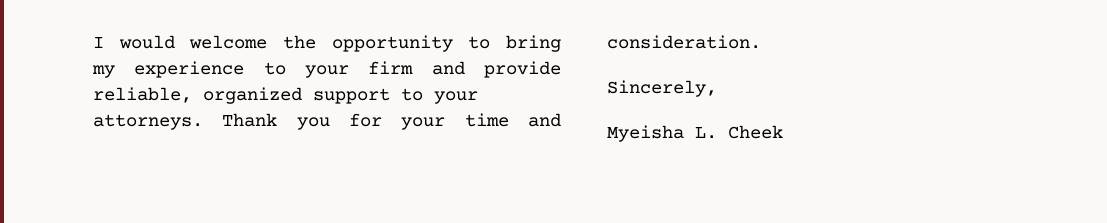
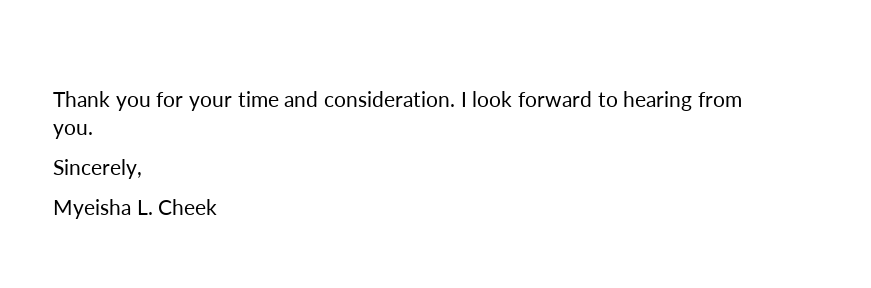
[93,35,561,52] [92,61,561,78] [93,87,478,104] [93,114,203,130] I would welcome the opportunity to bring my experience to your firm and provide reliable, organized support to your attorneys. -> (53, 99) none
(761, 42) none -> [460,91,743,111] [53,124,93,139] I look forward to hearing from you.

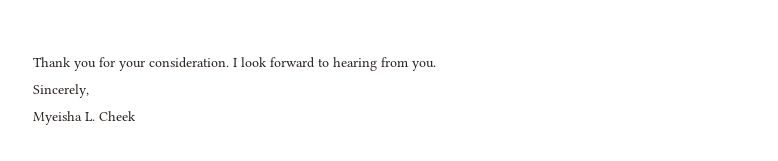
[237,91,319,107] time and -> (145, 65) none

